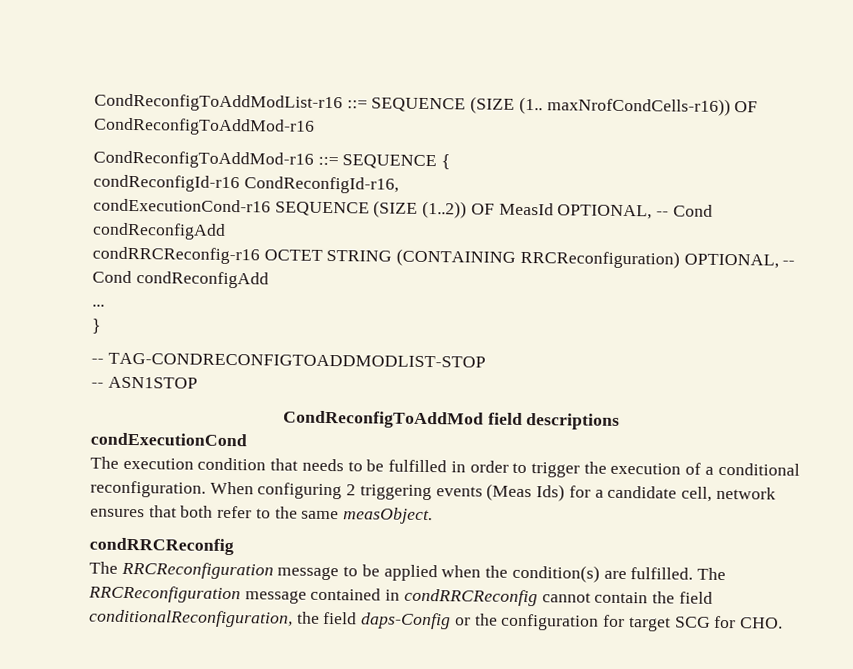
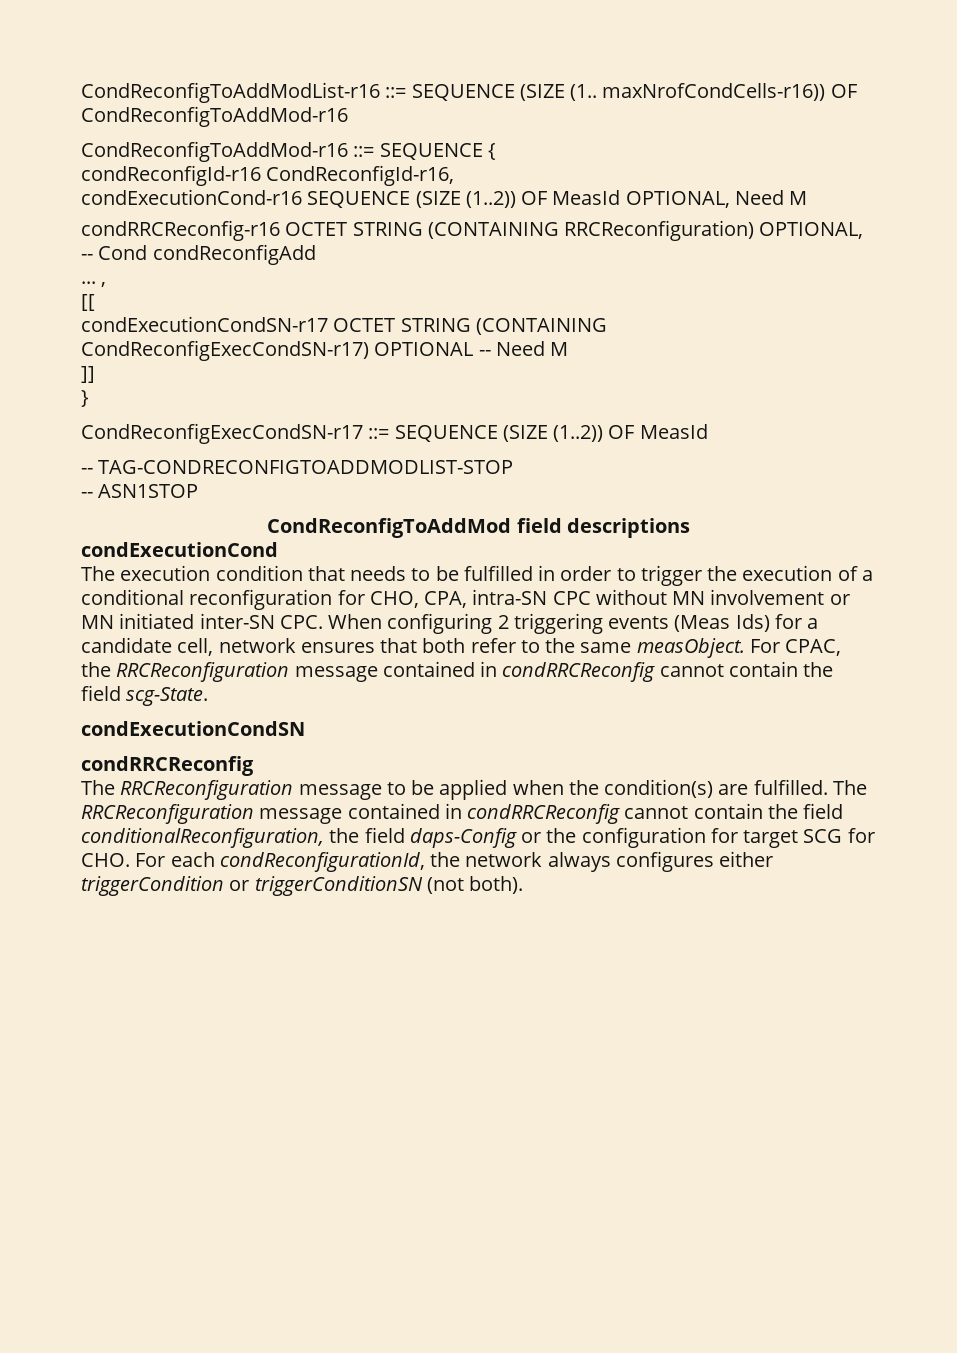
[656,204,713,217] [92,222,226,240] -- Cond condReconfigAdd -> [734,190,808,205] Need M
[91,318,101,334] // } -> [101,282,107,287] [81,294,95,311] [81,316,607,335] [81,340,569,361] [81,366,95,383] [81,390,89,407] [81,423,708,444] , // [[ // condExecutionCondSN-r17 OCTET STRING (CONTAINING CondReconfigExecCondSN-r17) OPTIONAL -- Need M // ]] // } // CondReconfigExecCondSN-r17 ::= SEQUENCE (SIZE (1..2)) OF MeasId
[90,480,206,498] reconfiguration. -> [189,589,850,610] [81,613,323,629] reconfiguration for CHO, CPA, intra-SN CPC without MN involvement or MN initiated inter-SN CPC.
(434, 516) none -> [749,639,842,656] [81,661,834,682] [81,685,209,706] [81,721,305,736] For CPAC, the RRCReconfiguration message contained in condRRCReconfig cannot contain the field scg-State. // condExecutionCondSN
(783, 623) none -> [135,851,774,872] [81,876,524,896] For each condReconfigurationId, the network always configures either triggerCondition or triggerConditionSN (not both).

